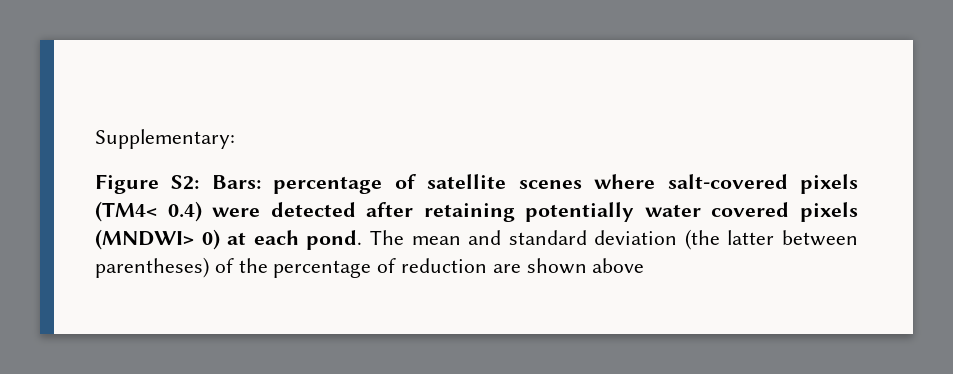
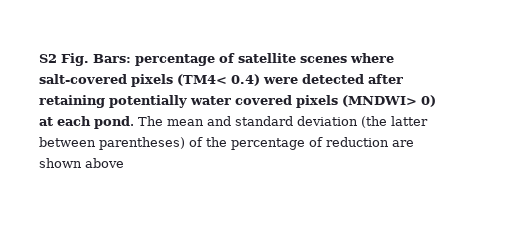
[95,129,235,149] [95,174,200,194] Supplementary: // Figure S2: -> [39,53,89,66] S2 Fig.

